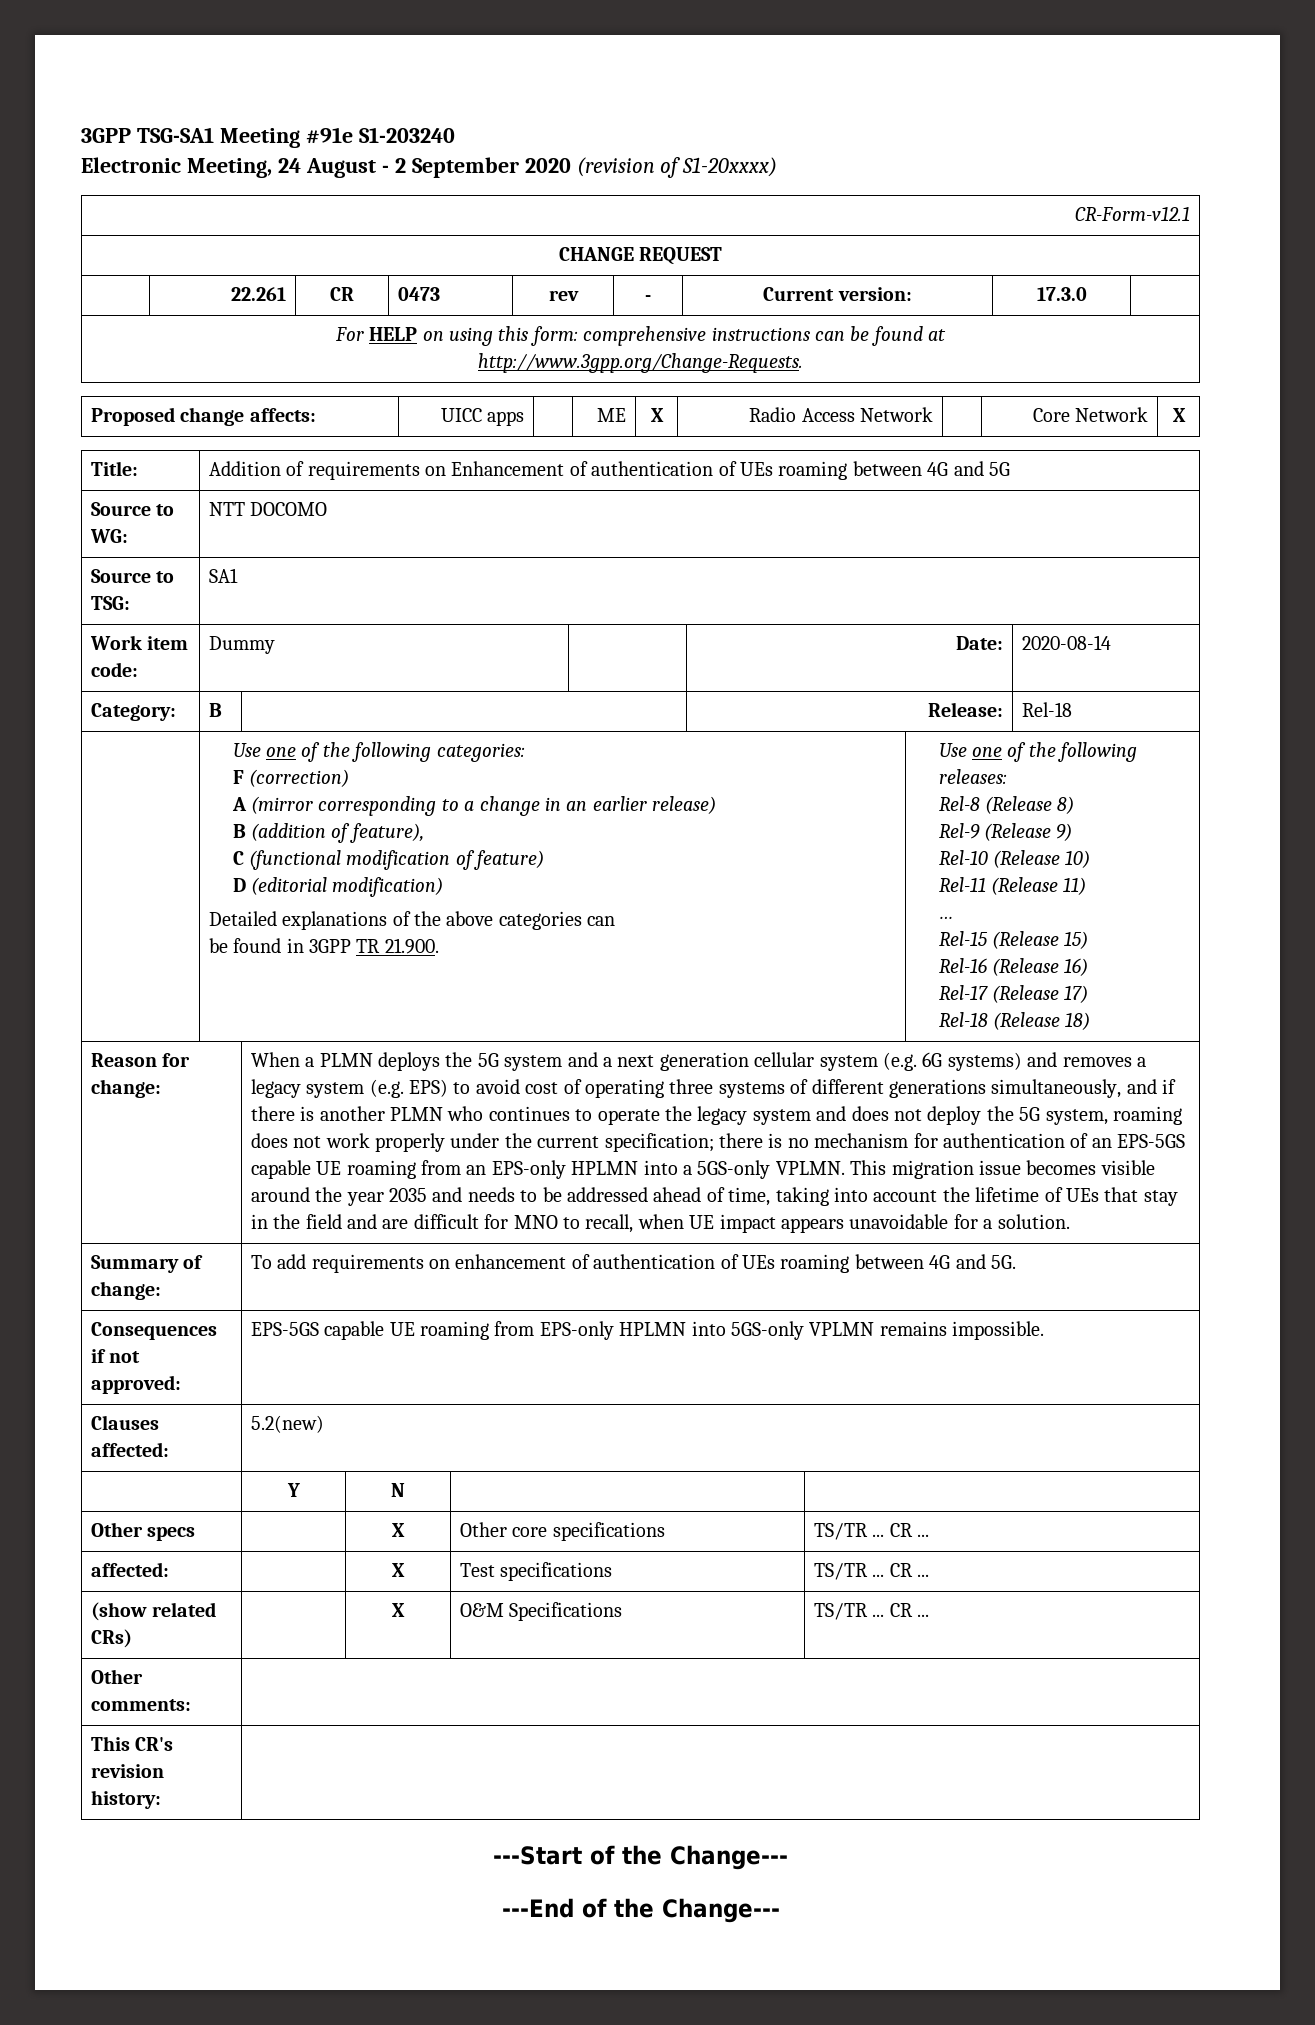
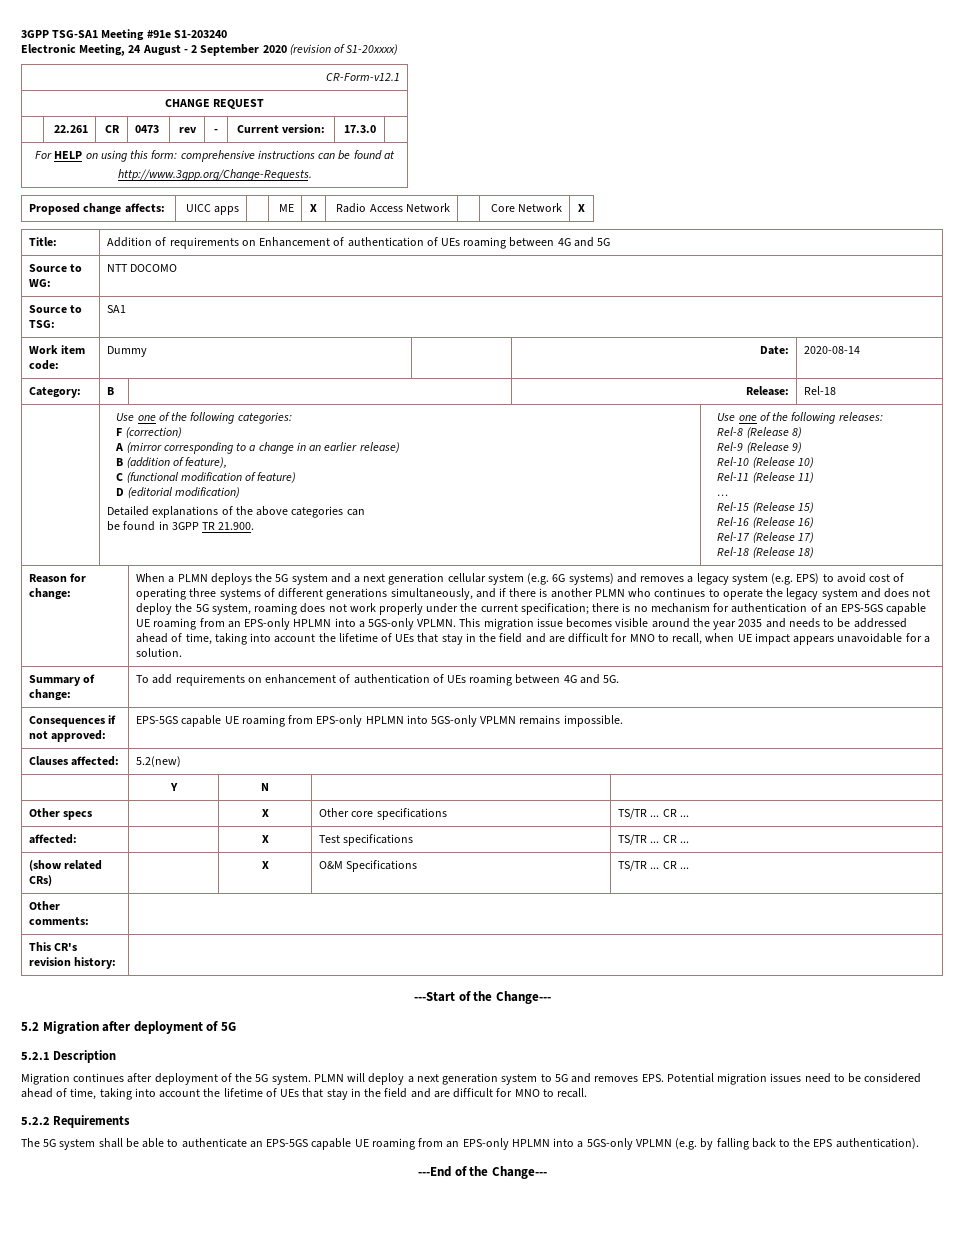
(788, 1857) none -> [21,1021,236,1034] [21,1050,117,1063] [21,1073,922,1085] [21,1088,588,1100] [21,1115,131,1128] [21,1138,919,1150] // 5.2 Migration after deployment of 5G // 5.2.1 Description // Migration continues after deployment of the 5G system. PLMN will deploy a next generation system to 5G and removes EPS. Potential migration issues need to be considered ahead of time, taking into account the lifetime of UEs that stay in the field and are difficult for MNO to recall. // 5.2.2 Requirements // The 5G system shall be able to authenticate an EPS-5GS capable UE roaming from an EPS-only HPLMN into a 5GS-only VPLMN (e.g. by falling back to the EPS authentication).

